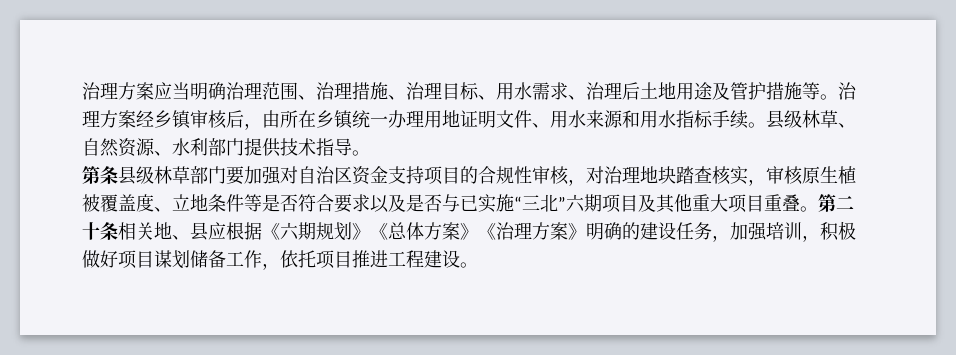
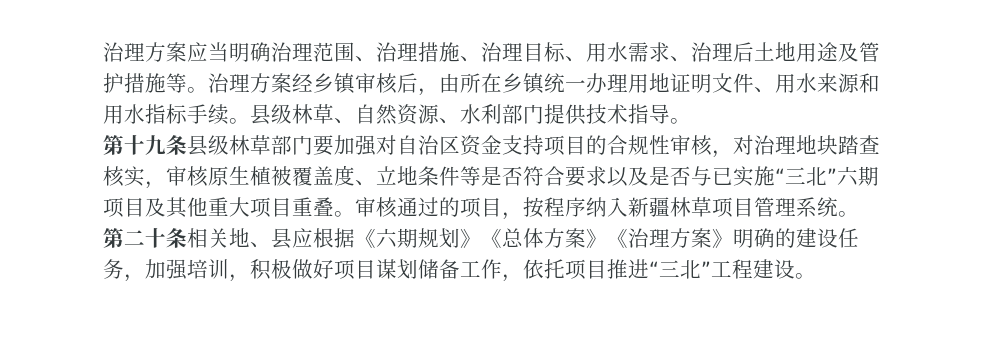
(100, 175) none -> [124,135,166,155] 十九
(818, 209) none -> [355,197,859,220] 审核通过的项目，按程序纳入新疆林草项目管理系统。 //
(388, 259) none -> [649,260,711,279] “三北”

